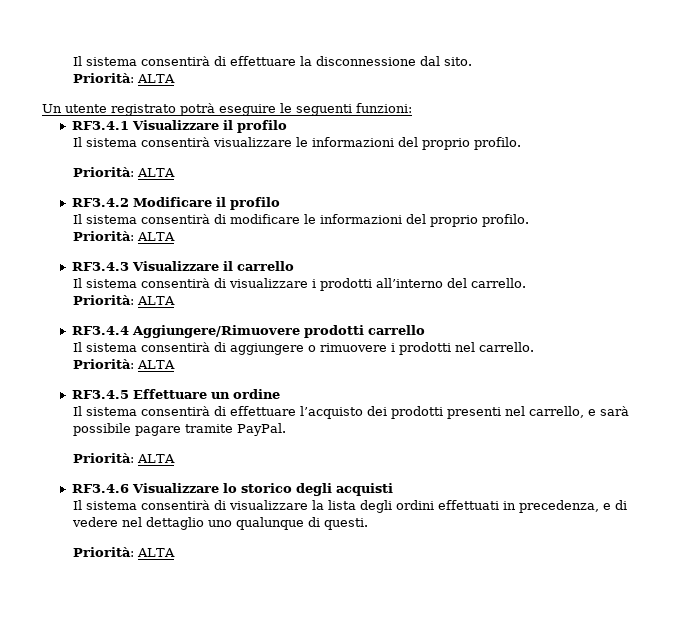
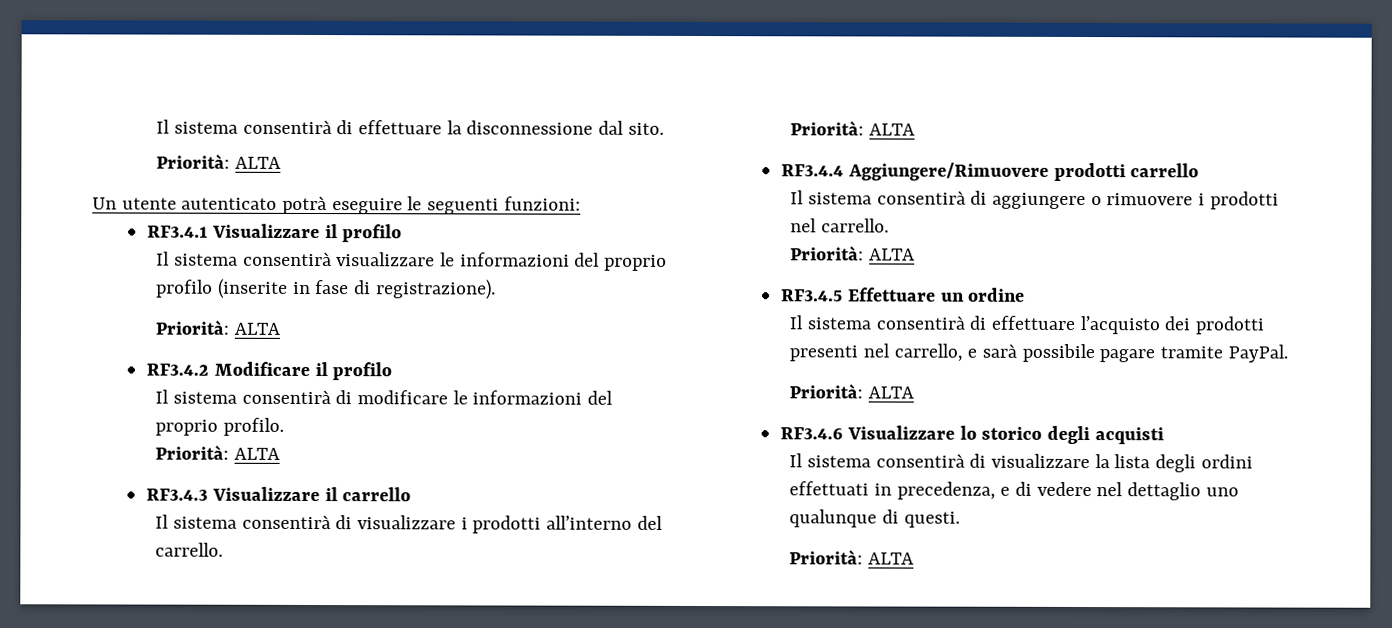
[111,104,176,116] registrato -> [181,197,278,210] autenticato
[473,137,521,150] profilo. -> [156,278,496,300] profilo (inserite in fase di registrazione).

